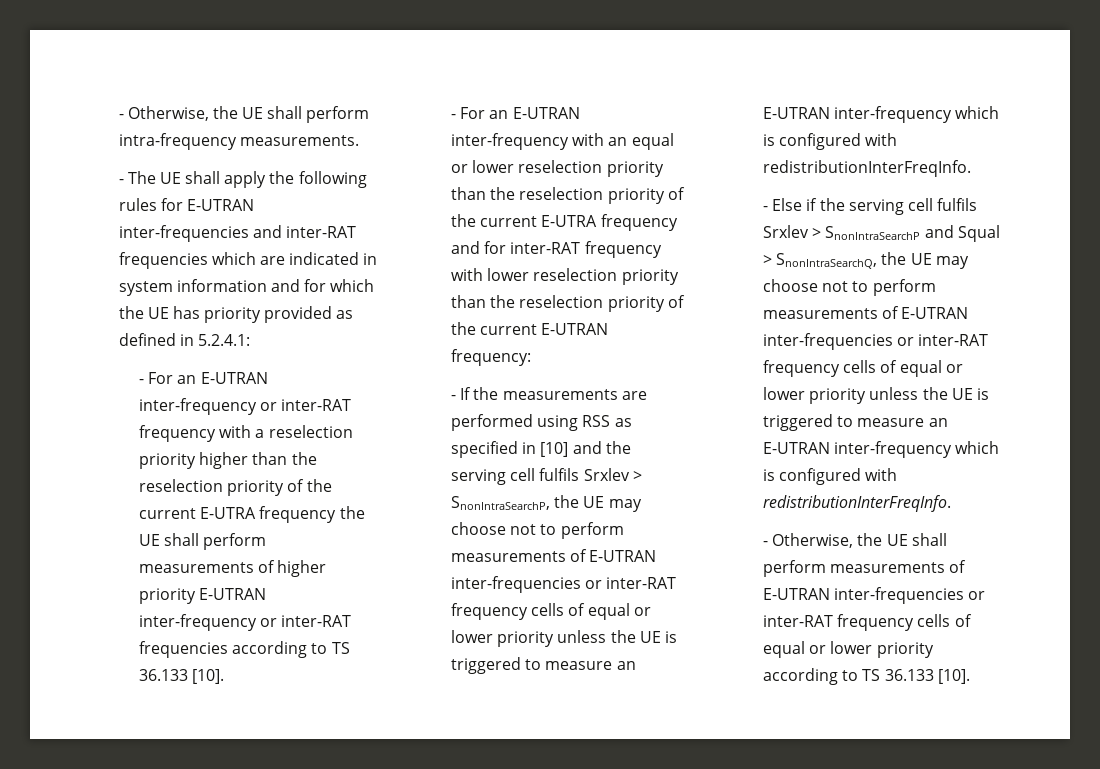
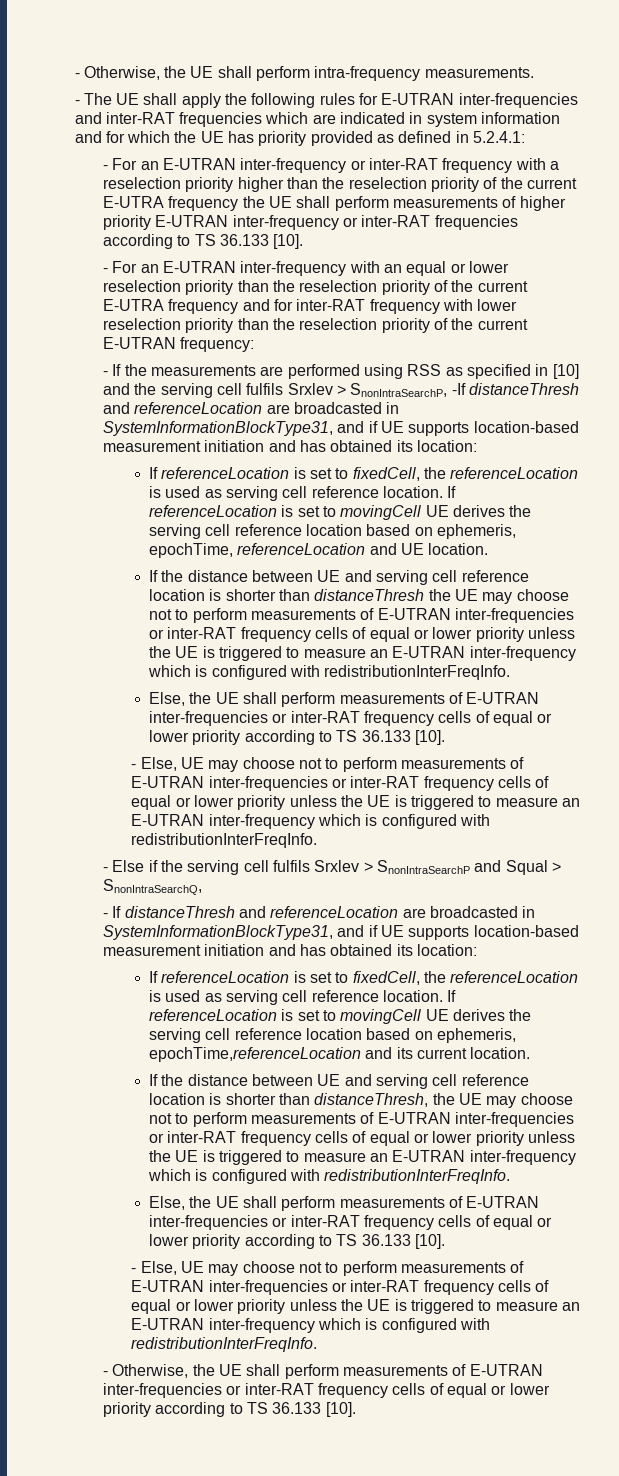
[554,495,580,508] the -> [451,383,579,395] [102,402,400,414] [102,421,579,436] [102,440,477,452] [149,467,579,481] [149,486,457,501] [149,505,532,520] [149,524,517,539] [149,543,489,558] [149,570,529,585] [149,589,569,604] [149,608,575,623] [149,627,575,642] [149,646,576,661] [148,665,511,680] [149,692,540,707] [149,711,553,726] [149,730,446,745] [131,757,177,771] -If distanceThresh and referenceLocation are broadcasted in SystemInformationBlockType31, and if UE supports location-based measurement initiation and has obtained its location: // If referenceLocation is set to fixedCell, the referenceLocation is used as serving cell reference location. If referenceLocation is set to movingCell UE derives the serving cell reference location based on ephemeris, epochTime, referenceLocation and UE location. // If the distance between UE and serving cell reference location is shorter than distanceThresh the UE may choose not to perform measurements of E-UTRAN inter-frequencies or inter-RAT frequency cells of equal or lower priority unless the UE is triggered to measure an E-UTRAN inter-frequency which is configured with redistributionInterFreqInfo. // Else, the UE shall perform measurements of E-UTRAN inter-frequencies or inter-RAT frequency cells of equal or lower priority according to TS 36.133 [10]. // - Else,
[881,252,907,265] the -> [102,906,536,918] [102,925,579,940] [102,944,477,956] [149,971,579,985] [149,990,457,1005] [149,1009,532,1024] [149,1028,517,1043] [149,1047,531,1062] [149,1074,529,1089] [149,1093,573,1108] [149,1112,575,1127] [149,1131,575,1146] [149,1150,576,1165] [148,1169,511,1184] [149,1196,540,1211] [149,1215,553,1230] [149,1234,446,1249] [131,1261,177,1275] // - If distanceThresh and referenceLocation are broadcasted in SystemInformationBlockType31, and if UE supports location-based measurement initiation and has obtained its location: // If referenceLocation is set to fixedCell, the referenceLocation is used as serving cell reference location. If referenceLocation is set to movingCell UE derives the serving cell reference location based on ephemeris, epochTime,referenceLocation and its current location. // If the distance between UE and serving cell reference location is shorter than distanceThresh, the UE may choose not to perform measurements of E-UTRAN inter-frequencies or inter-RAT frequency cells of equal or lower priority unless the UE is triggered to measure an E-UTRAN inter-frequency which is configured with redistributionInterFreqInfo. // Else, the UE shall perform measurements of E-UTRAN inter-frequencies or inter-RAT frequency cells of equal or lower priority according to TS 36.133 [10]. // - Else,

